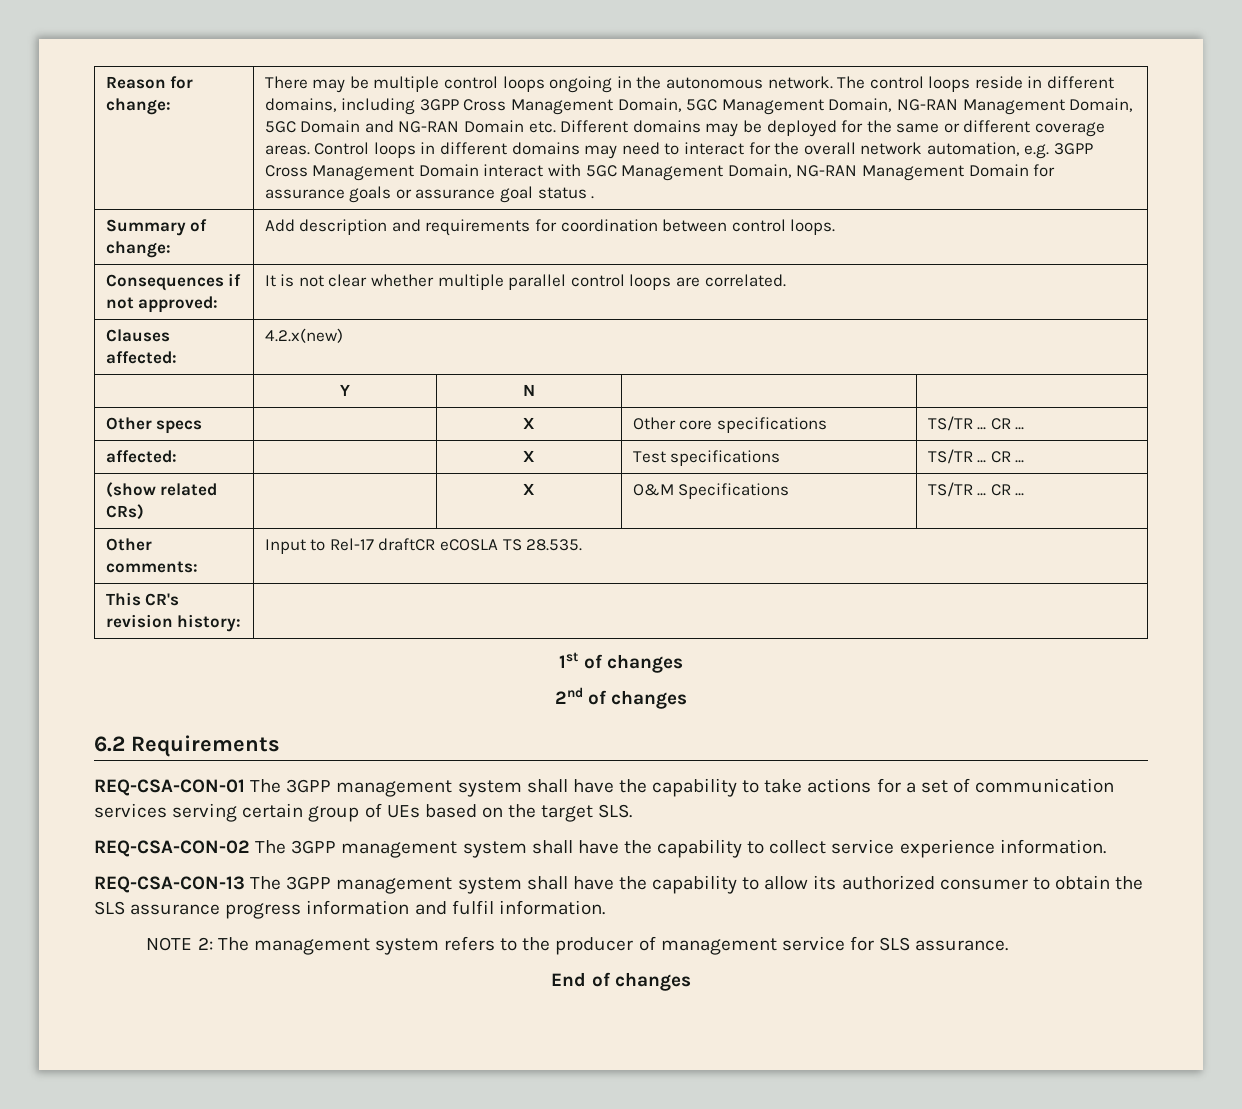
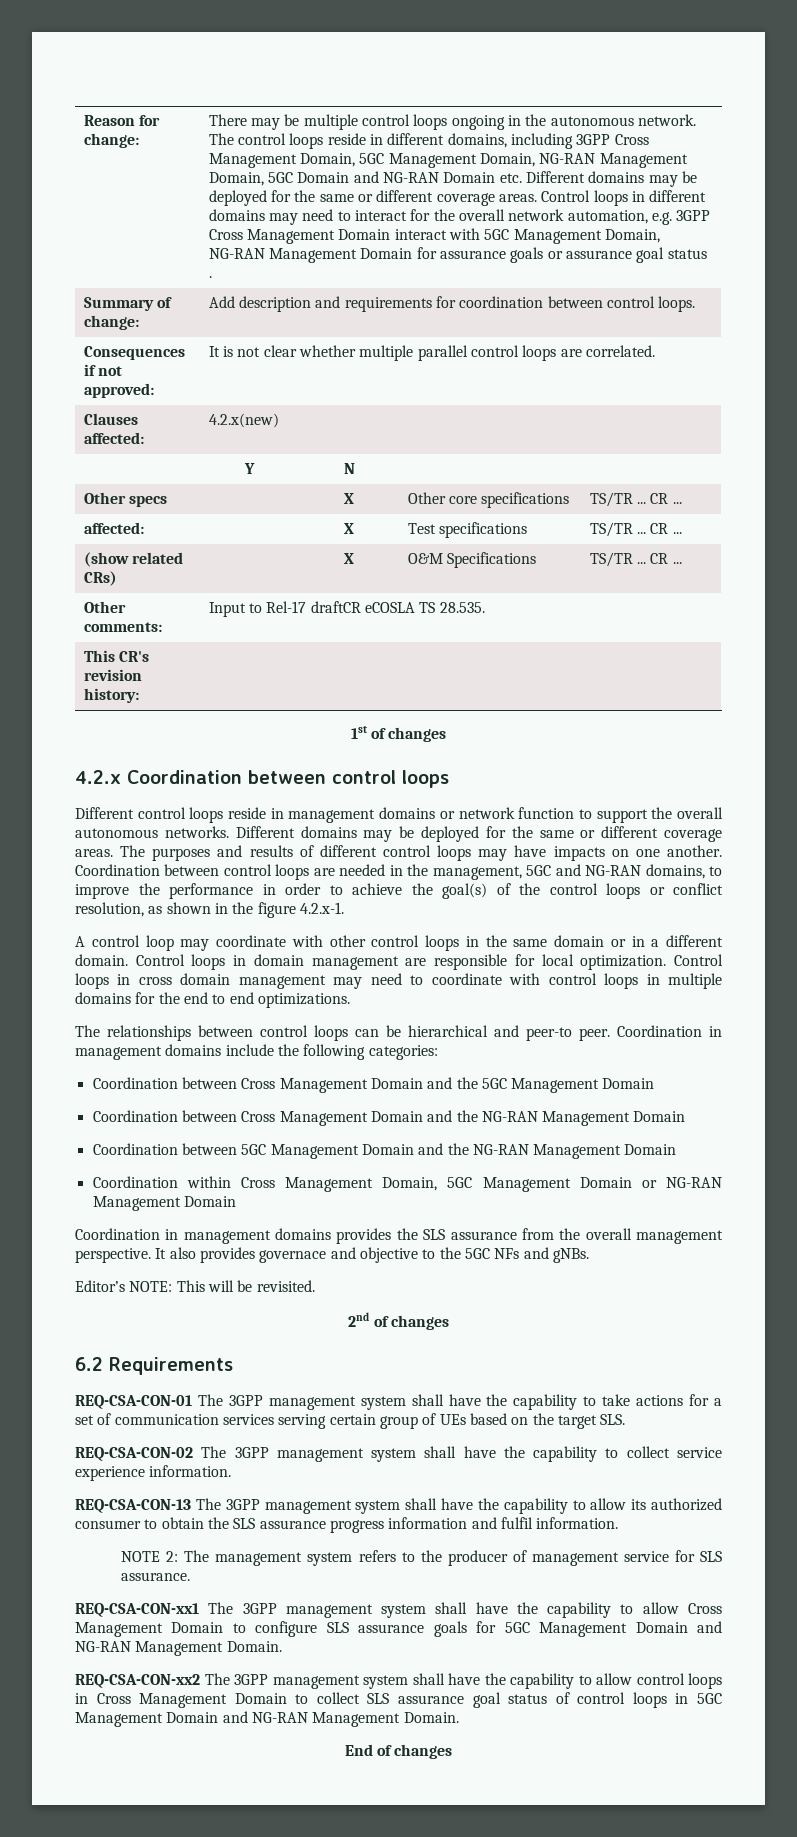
(683, 663) none -> [75,770,449,788] [75,807,724,823] [75,826,722,842] [75,845,722,861] [75,864,722,880] [75,883,723,899] [75,902,344,918] [75,935,723,951] [75,954,724,970] [75,973,722,989] [75,992,350,1008] [75,1025,722,1041] [75,1044,438,1060] [92,1077,655,1093] [92,1110,686,1126] [92,1143,677,1159] [92,1176,722,1192] [92,1196,236,1211] [75,1228,724,1244] [75,1247,589,1263] [75,1280,315,1292] // 4.2.x Coordination between control loops // Different control loops reside in management domains or network function to support the overall autonomous networks. Different domains may be deployed for the same or different coverage areas. The purposes and results of different control loops may have impacts on one another. Coordination between control loops are needed in the management, 5GC and NG-RAN domains, to improve the performance in order to achieve the goal(s) of the control loops or conflict resolution, as shown in the figure 4.2.x-1. // A control loop may coordinate with other control loops in the same domain or in a different domain. Control loops in domain management are responsible for local optimization. Control loops in cross domain management may need to coordinate with control loops in multiple domains for the end to end optimizations. // The relationships between control loops can be hierarchical and peer-to peer. Coordination in management domains include the following categories: // Coordination between Cross Management Domain and the 5GC Management Domain // Coordination between Cross Management Domain and the NG-RAN Management Domain // Coordination between 5GC Management Domain and the NG-RAN Management Domain // Coordination within Cross Management Domain, 5GC Management Domain or NG-RAN Management Domain // Coordination in management domains provides the SLS assurance from the overall management perspective. It also provides governace and objective to the 5GC NFs and gNBs. // Editor’s NOTE: This will be revisited.
(1009, 945) none -> [75,1602,722,1618] [75,1621,722,1637] [75,1641,282,1656] [75,1673,722,1689] [75,1692,722,1708] [75,1711,459,1727] // REQ-CSA-CON-xx1 The 3GPP management system shall have the capability to allow Cross Management Domain to configure SLS assurance goals for 5GC Management Domain and NG-RAN Management Domain. // REQ-CSA-CON-xx2 The 3GPP management system shall have the capability to allow control loops in Cross Management Domain to collect SLS assurance goal status of control loops in 5GC Management Domain and NG-RAN Management Domain.

